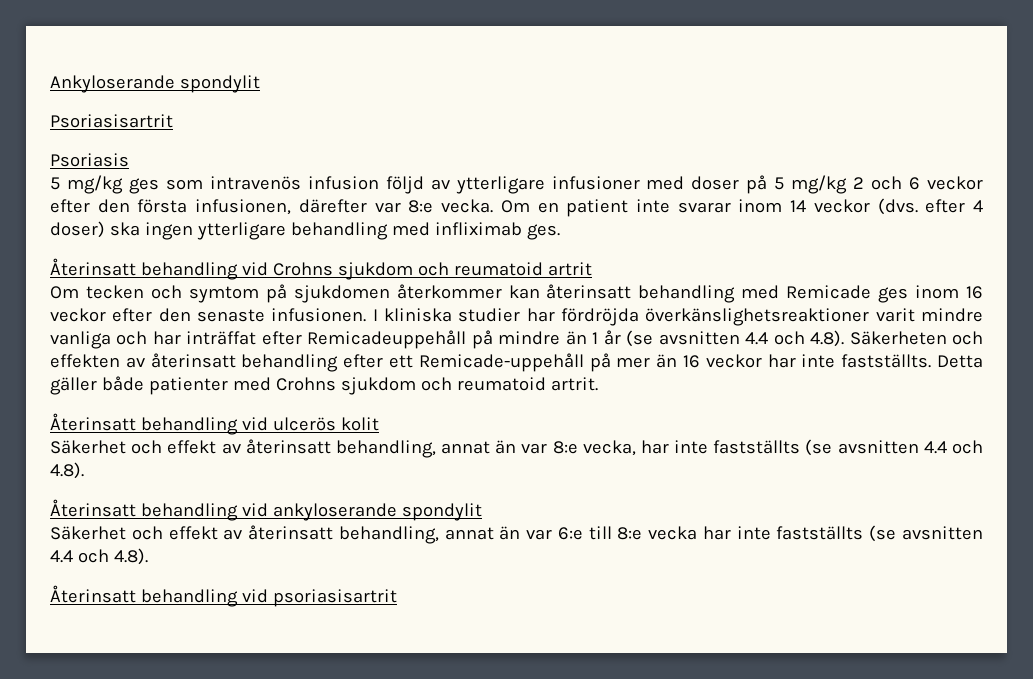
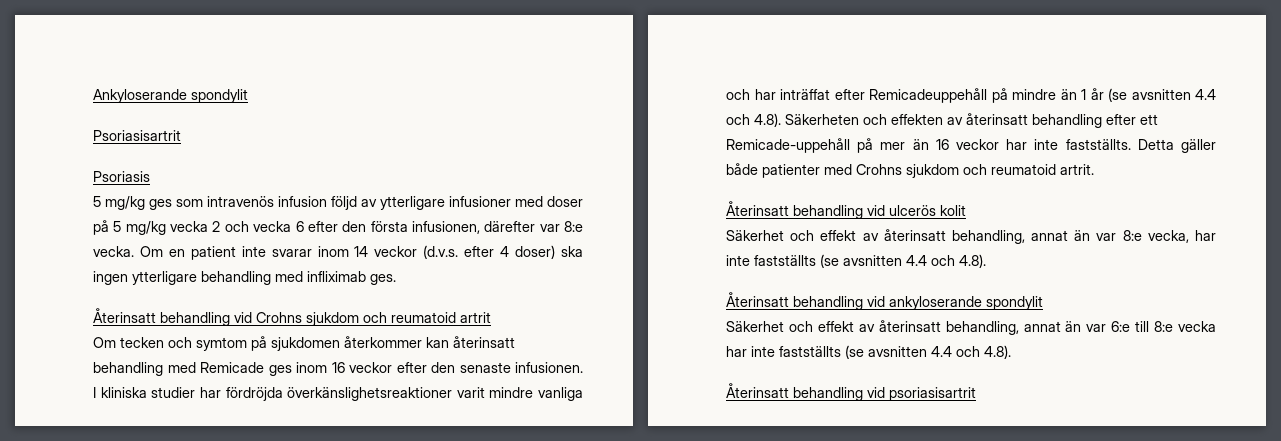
(848, 184) none -> [170,221,209,232] vecka
[909,176,984,190] 6 veckor -> [253,221,304,232] vecka 6
[877,198,918,215] (dvs. -> [423,245,459,259] (d.v.s.

